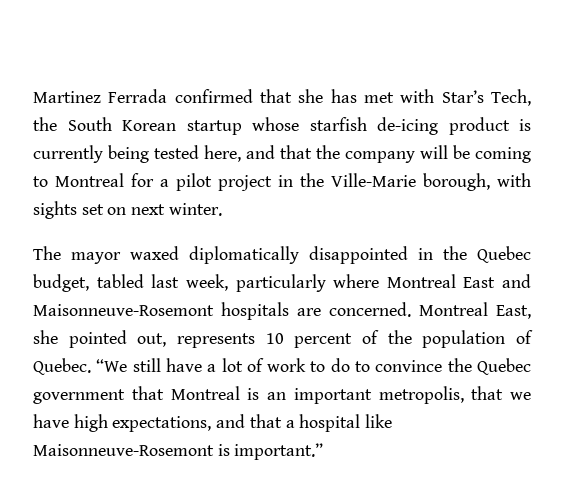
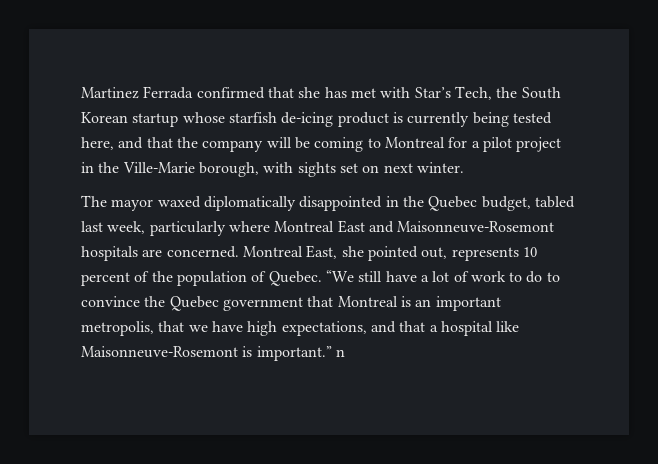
(324, 451) none -> [335,349,345,357] n

